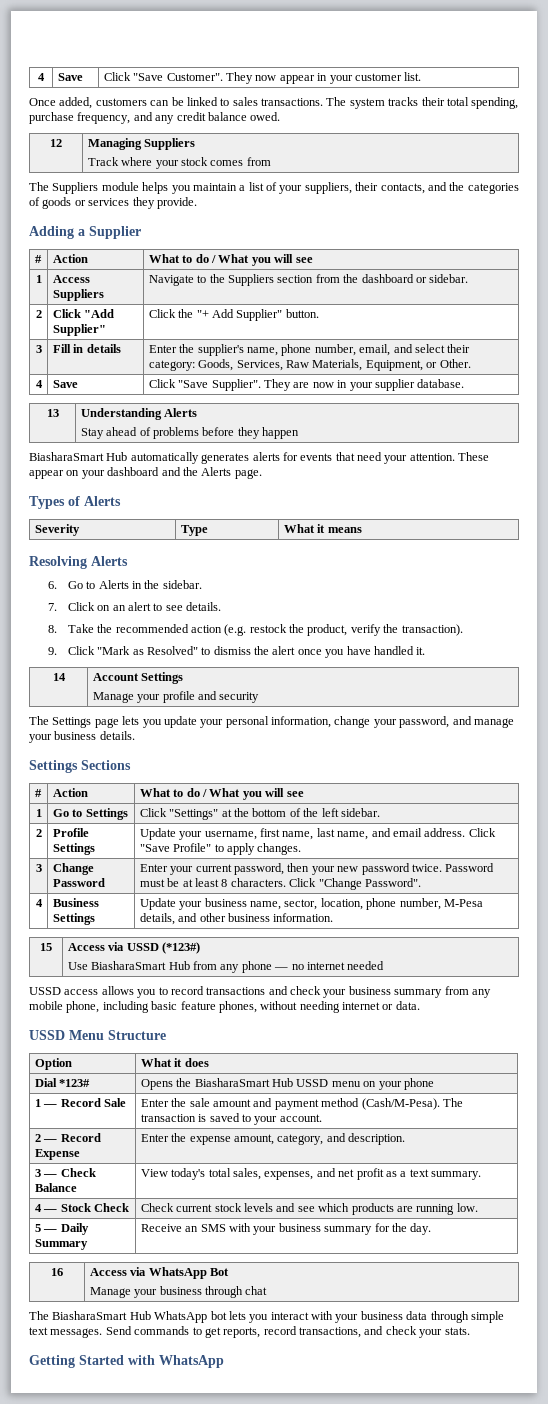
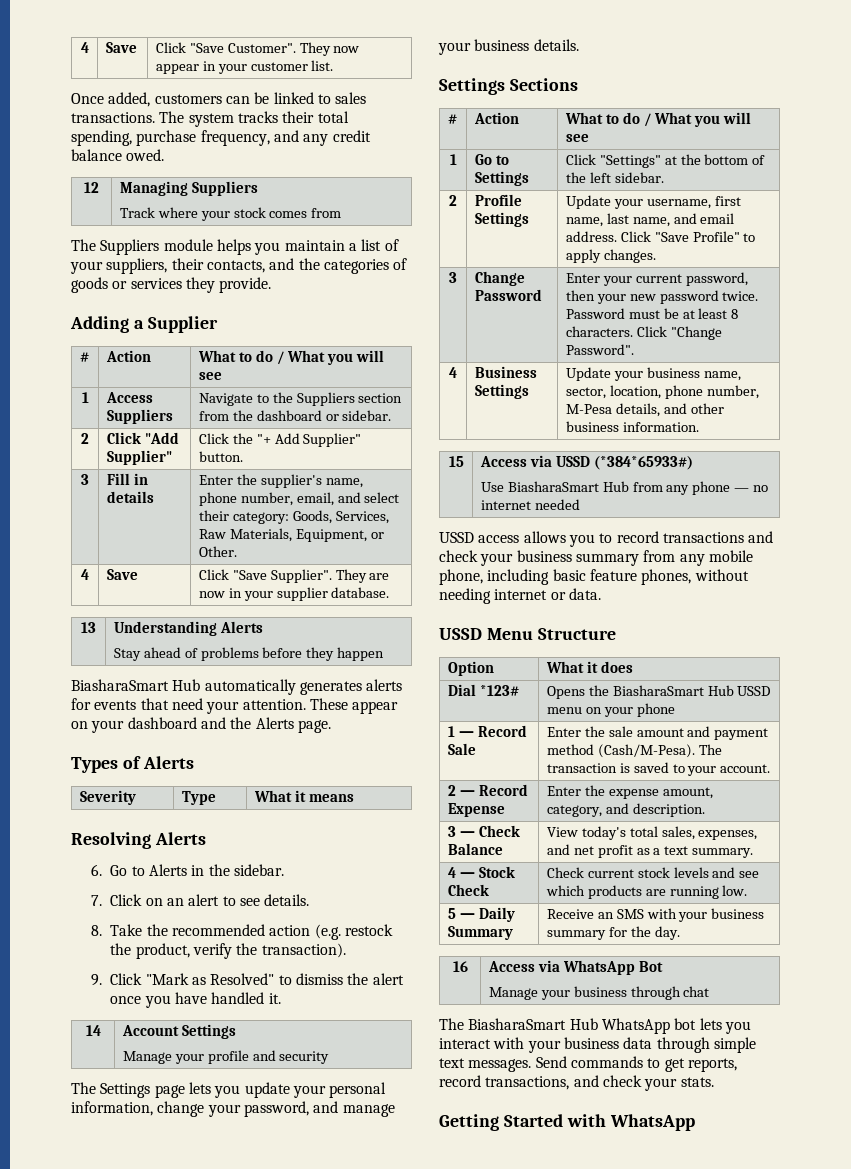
[162,942,201,954] (*123#) -> [593,456,693,470] (*384*65933#)

